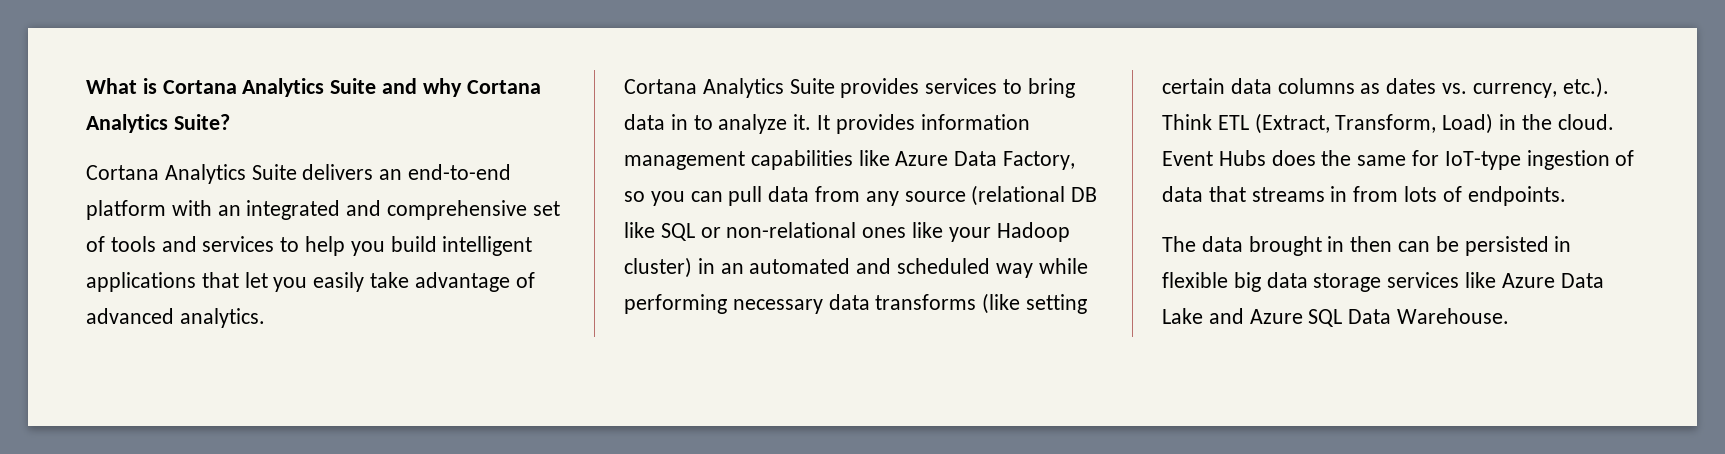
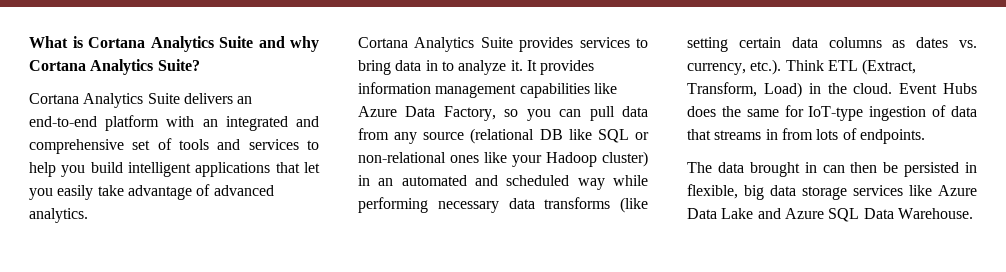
[1350,236,1431,252] then can -> [822,162,878,173] can then
[1162,272,1228,288] flexible -> [687,184,738,199] flexible,

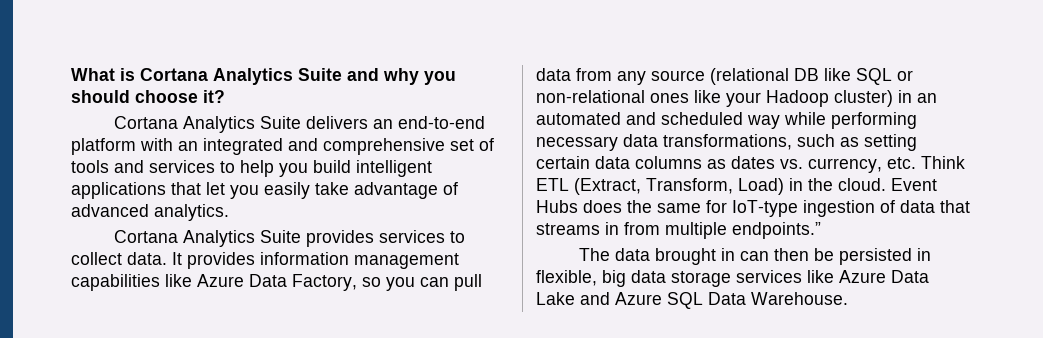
[29,59,200,75] Cortana Analytics Suite? -> [424,71,456,85] [71,90,225,103] you should choose it?
[358,60,523,75] bring data in to analyze it. -> [71,252,167,265] collect data.
[544,197,648,213] transforms (like -> [663,134,859,150] transformations, such as
[750,59,782,75] etc.). -> [887,157,916,169] etc.
[816,128,925,144] lots of endpoints. -> [665,222,821,239] multiple endpoints.”

